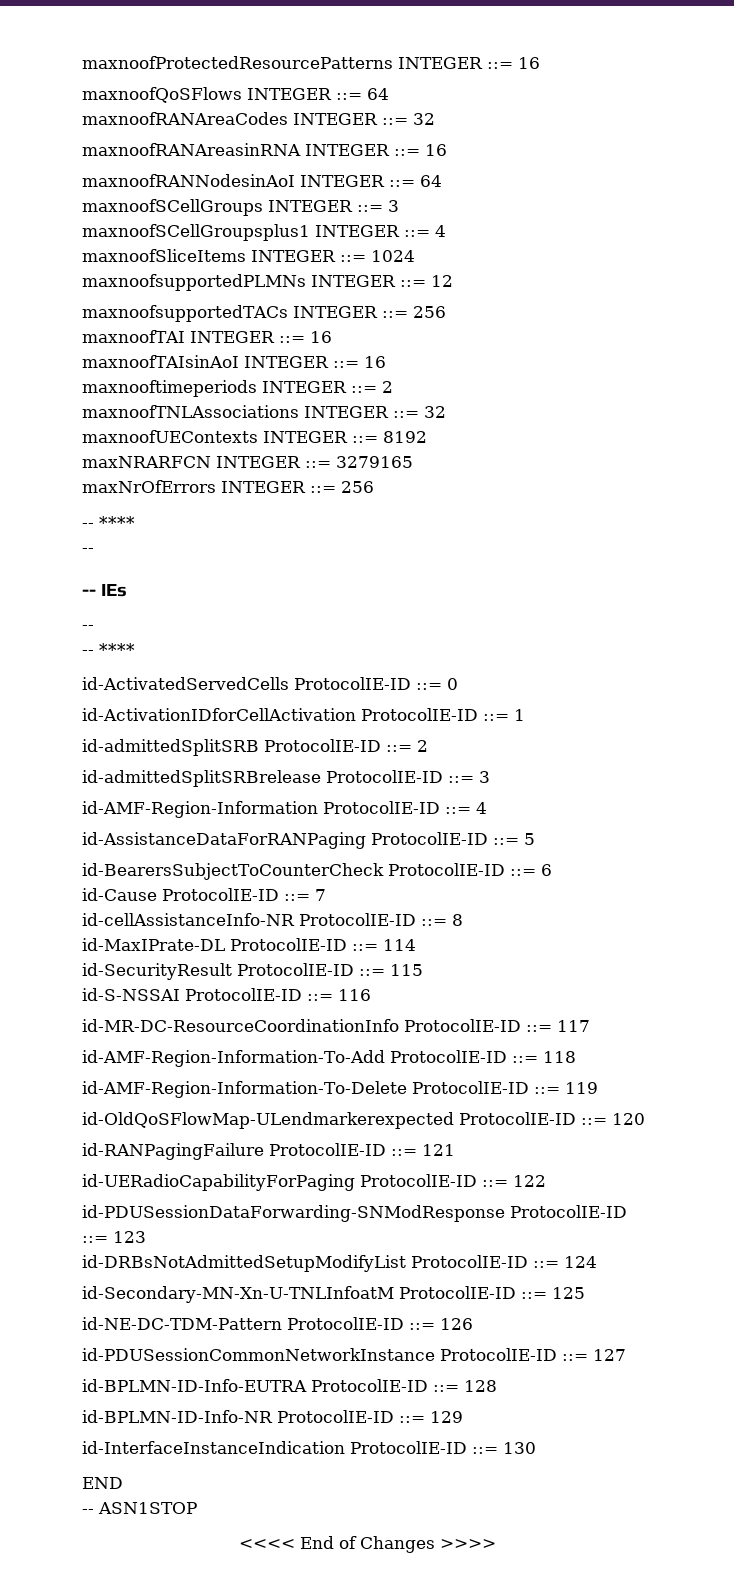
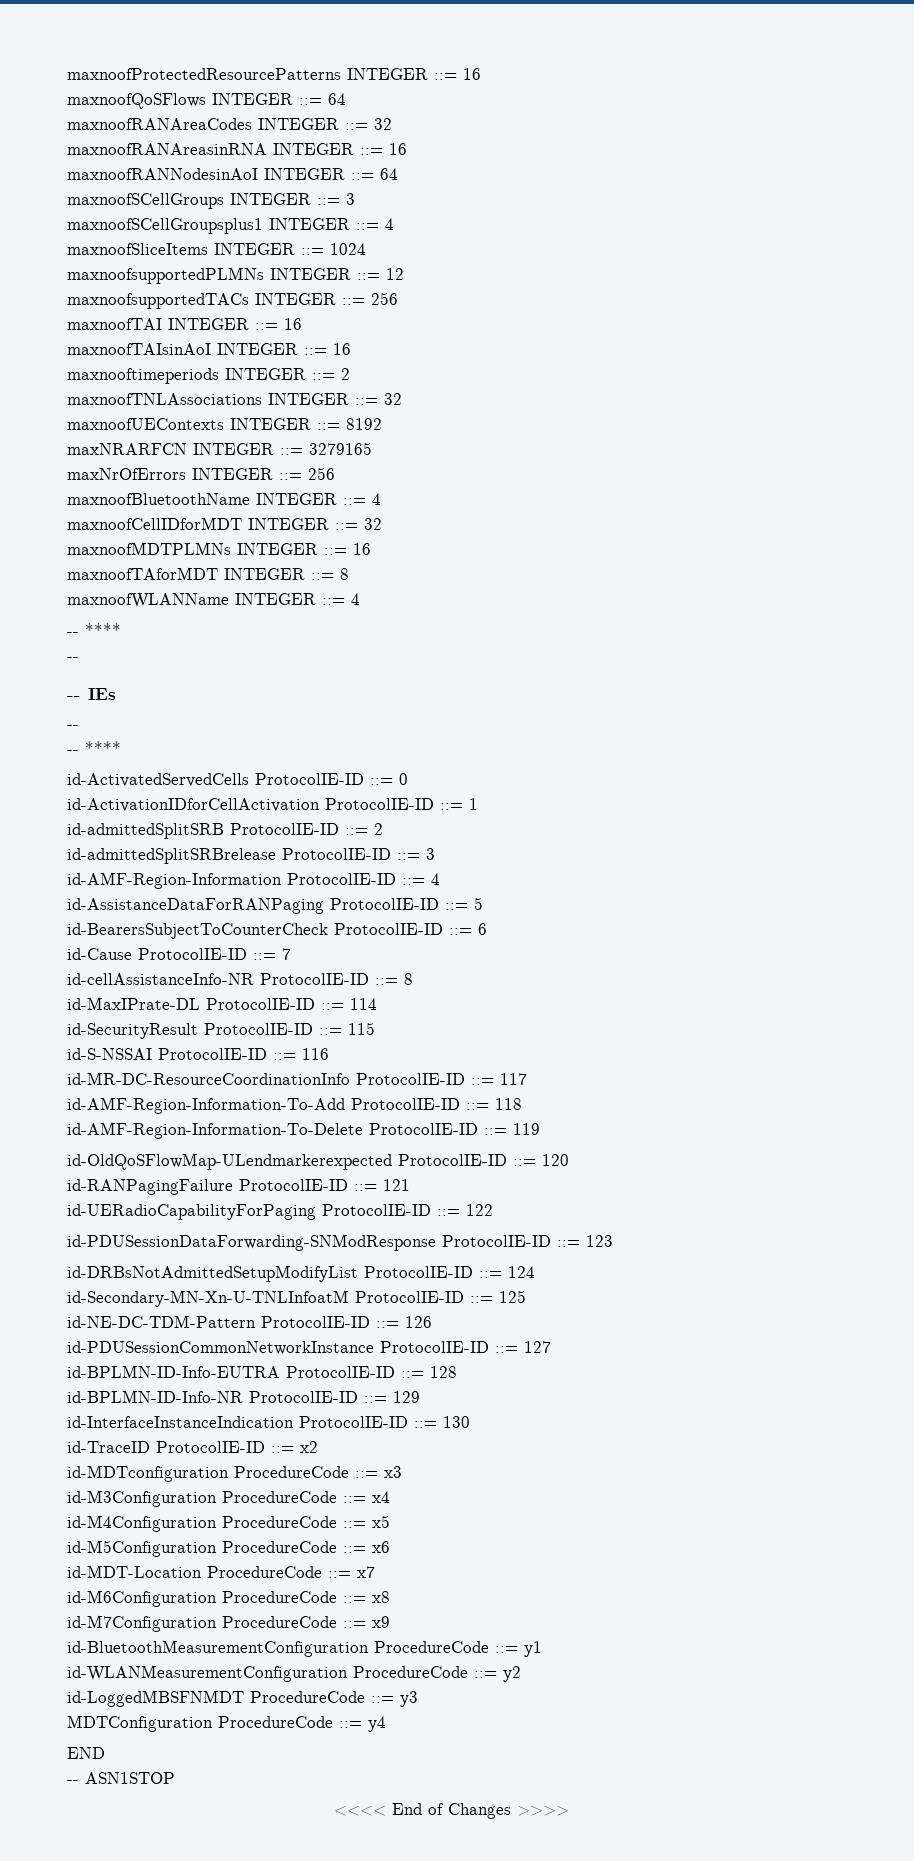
(374, 487) none -> [67,493,381,505] [67,517,382,530] [67,542,371,555] [67,567,349,580] [67,593,360,608] // maxnoofBluetoothName INTEGER ::= 4 // maxnoofCellIDforMDT INTEGER ::= 32 // maxnoofMDTPLMNs INTEGER ::= 16 // maxnoofTAforMDT INTEGER ::= 8 // maxnoofWLANName INTEGER ::= 4
(536, 1448) none -> [67,1441,318,1453] [67,1465,402,1482] [67,1490,390,1507] [67,1515,390,1532] [67,1540,390,1557] [67,1565,375,1578] [67,1590,390,1607] [67,1615,390,1632] [67,1640,542,1657] [67,1665,521,1682] [67,1690,418,1707] [67,1715,386,1732] // id-TraceID ProtocolIE-ID ::= x2 // id-MDTconfiguration ProcedureCode ::= x3 // id-M3Configuration ProcedureCode ::= x4 // id-M4Configuration ProcedureCode ::= x5 // id-M5Configuration ProcedureCode ::= x6 // id-MDT-Location ProcedureCode ::= x7 // id-M6Configuration ProcedureCode ::= x8 // id-M7Configuration ProcedureCode ::= x9 // id-BluetoothMeasurementConfiguration ProcedureCode ::= y1 // id-WLANMeasurementConfiguration ProcedureCode ::= y2 // id-LoggedMBSFNMDT ProcedureCode ::= y3 // MDTConfiguration ProcedureCode ::= y4

